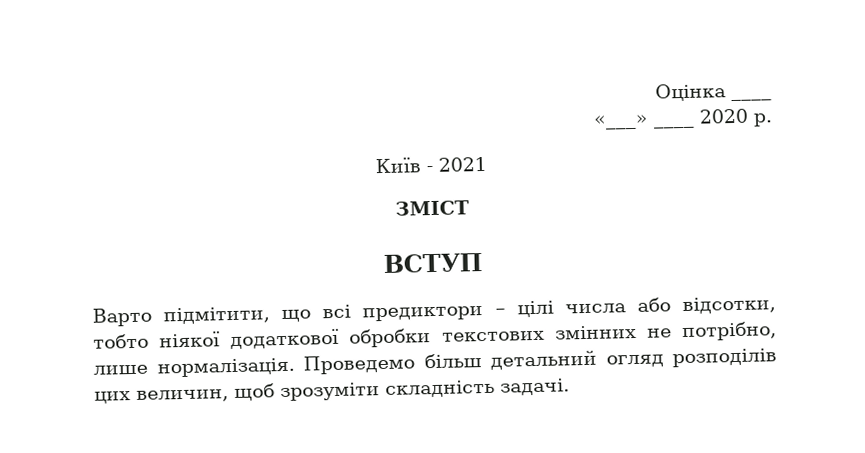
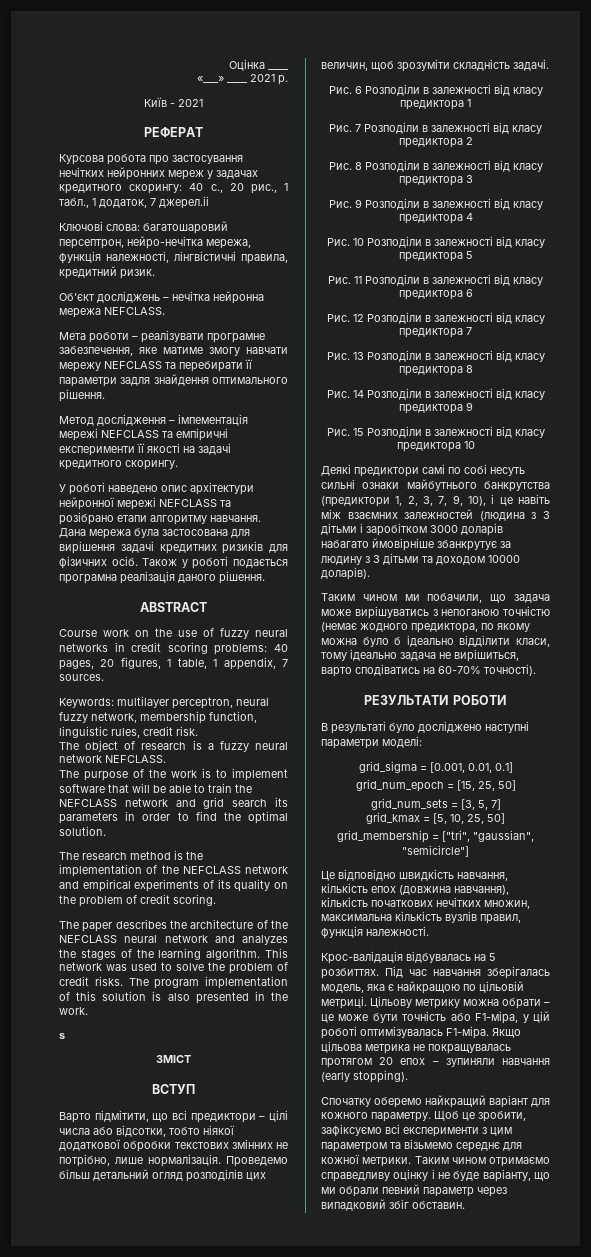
[699,108,748,124] 2020 -> [250,74,275,82] 2021
(487, 164) none -> [144,127,203,138] [59,154,243,165] [59,167,258,180] [59,183,288,194] [59,196,209,209] [59,221,228,234] [59,236,251,249] [59,251,288,264] [59,266,155,279] [59,291,264,304] [59,307,165,318] [59,330,265,343] [59,346,288,356] [59,359,253,372] [59,374,288,387] [59,389,105,402] [59,414,248,426] [59,428,228,441] [59,443,231,456] [59,460,178,470] [59,482,254,495] [59,497,231,510] [59,512,261,525] [59,528,250,539] [59,541,288,554] [59,556,288,569] [59,571,265,584] [140,602,207,612] [59,628,288,639] [59,642,288,655] [59,657,288,670] [59,674,104,681] [59,696,269,709] [59,711,257,724] [59,726,198,738] [59,740,288,752] [59,754,166,763] [59,768,288,781] [59,783,252,793] [59,797,288,809] [59,811,288,824] [59,826,106,836] [59,850,203,860] [59,864,288,877] [59,879,288,892] [59,894,216,907] [59,919,288,932] [59,934,288,945] [59,948,288,960] [59,962,288,974] [59,976,288,989] [59,991,288,1004] [59,1007,88,1015] [59,1033,65,1039] // РЕФЕРАТ // Курсова робота про застосування нечітких нейронних мереж у задачах кредитного скорингу: 40 с., 20 рис., 1 табл., 1 додаток, 7 джерел.іі // Ключові слова: багатошаровий персептрон, нейро-нечітка мережа, функція належності, лінгвістичні правила, кредитний ризик. // Об’єкт досліджень – нечітка нейронна мережа NEFCLASS. // Мета роботи – реалізувати програмне забезпечення, яке матиме змогу навчати мережу NEFCLASS та перебирати її параметри задля знайдення оптимального рішення. // Метод дослідження – імпементація мережі NEFCLASS та емпіричні експерименти її якості на задачі кредитного скорингу. // У роботі наведено опис архітектури нейронної мережі NEFCLASS та розібрано етапи алгоритму навчання. Дана мережа була застосована для вирішення задачі кредитних ризиків для фізичних осіб. Також у роботі подається програмна реалізація даного рішення. // ABSTRACT // Course work on the use of fuzzy neural networks in credit scoring problems: 40 pages, 20 figures, 1 table, 1 appendix, 7 sources. // Keywords: multilayer perceptron, neural fuzzy network, membership function, linguistic rules, credit risk. // The object of research is a fuzzy neural network NEFCLASS. // The purpose of the work is to implement software that will be able to train the NEFCLASS network and grid search its parameters in order to find the optimal solution. // The research method is the implementation of the NEFCLASS network and empirical experiments of its quality on the problem of credit scoring. // The paper describes the architecture of the NEFCLASS neural network and analyzes the stages of the learning algorithm. This network was used to solve the problem of credit risks. The program implementation of this solution is also presented in the work. // s
(570, 387) none -> [328,84,543,96] [400,99,471,110] [329,122,542,134] [398,137,473,148] [328,160,543,172] [398,175,473,186] [328,198,543,210] [398,213,473,224] [326,236,545,248] [398,251,473,262] [328,274,543,286] [398,289,473,300] [326,312,545,324] [399,327,472,338] [326,350,545,362] [398,365,473,376] [326,388,545,400] [398,402,473,414] [326,426,545,438] [396,441,475,452] [321,464,525,477] [321,479,550,492] [321,494,550,507] [321,509,550,521] [321,523,503,536] [321,538,511,551] [321,553,520,565] [321,567,370,580] [321,593,550,603] [321,606,550,619] [321,622,530,633] [321,635,550,647] [321,649,519,662] [321,664,536,677] [364,695,507,705] [321,721,529,734] [321,736,422,749] [358,761,513,773] [355,779,516,792] [370,798,501,810] [366,812,505,824] [337,830,534,843] [402,845,469,857] [321,869,508,881] [321,883,509,895] [321,897,530,909] [321,911,521,924] [321,926,429,939] [321,951,496,964] [321,966,550,979] [321,981,524,994] [321,996,550,1009] [321,1011,550,1024] [321,1026,521,1039] [321,1041,511,1054] [321,1057,550,1068] [321,1070,408,1083] [321,1095,550,1108] [321,1111,526,1122] [321,1124,512,1137] [321,1139,522,1152] [321,1154,550,1167] [321,1169,550,1182] [321,1184,507,1197] [321,1199,465,1211] // Рис. 6 Розподіли в залежності від класу предиктора 1 // Рис. 7 Розподіли в залежності від класу предиктора 2 // Рис. 8 Розподіли в залежності від класу предиктора 3 // Рис. 9 Розподіли в залежності від класу предиктора 4 // Рис. 10 Розподіли в залежності від класу предиктора 5 // Рис. 11 Розподіли в залежності від класу предиктора 6 // Рис. 12 Розподіли в залежності від класу предиктора 7 // Рис. 13 Розподіли в залежності від класу предиктора 8 // Рис. 14 Розподіли в залежності від класу предиктора 9 // Рис. 15 Розподіли в залежності від класу предиктора 10 // Деякі предиктори самі по собі несуть сильні ознаки майбутнього банкрутства (предиктори 1, 2, 3, 7, 9, 10), і це навіть між взаємних залежностей (людина з 3 дітьми і заробітком 3000 доларів набагато ймовірніше збанкрутує за людину з 3 дітьми та доходом 10000 доларів). // Таким чином ми побачили, що задача може вирішуватись з непоганою точністю (немає жодного предиктора, по якому можна було б ідеально відділити класи, тому ідеально задача не вирішиться, варто сподіватись на 60-70% точності). // РЕЗУЛЬТАТИ РОБОТИ // В результаті було досліджено наступні параметри моделі: // grid_sigma = [0.001, 0.01, 0.1] // grid_num_epoch = [15, 25, 50] // grid_num_sets = [3, 5, 7] // grid_kmax = [5, 10, 25, 50] // grid_membership = ["tri", "gaussian", "semicircle"] // Це відповідно швидкість навчання, кількість епох (довжина навчання), кількість початкових нечітких множин, максимальна кількість вузлів правил, функція належності. // Крос-валідація відбувалась на 5 розбиттях. Під час навчання зберігалась модель, яка є найкращою по цільовій метриці. Цільову метрику можна обрати – це може бути точність або F1-міра, у цій роботі оптимізувалась F1-міра. Якщо цільова метрика не покращувалась протягом 20 епох – зупиняли навчання (early stopping). // Спочатку оберемо найкращий варіант для кожного параметру. Щоб це зробити, зафіксуємо всі експерименти з цим параметром та візьмемо середнє для кожної метрики. Таким чином отримаємо справедливу оцінку і не буде варіанту, що ми обрали певний параметр через випадковий збіг обставин.

